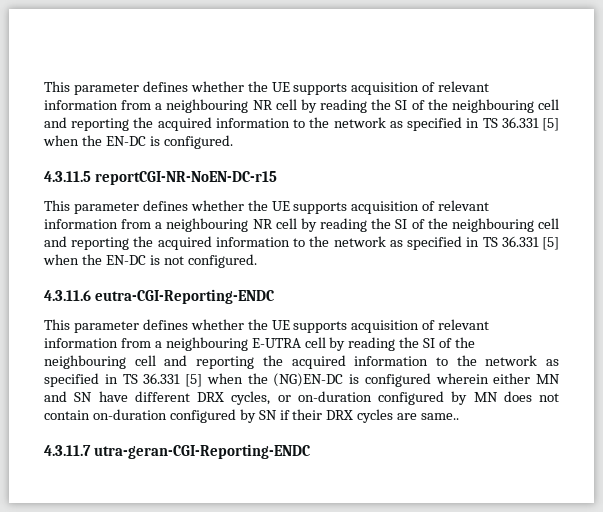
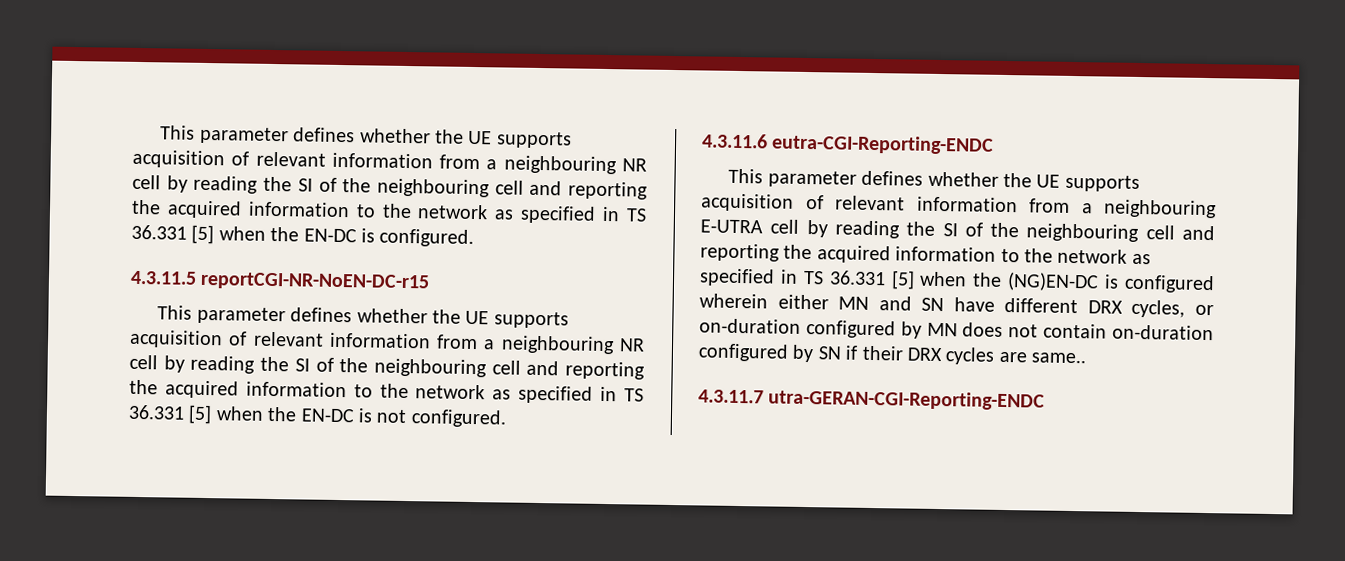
[93,444,310,459] utra-geran-CGI-Reporting-ENDC -> [768,389,1046,411] utra-GERAN-CGI-Reporting-ENDC

